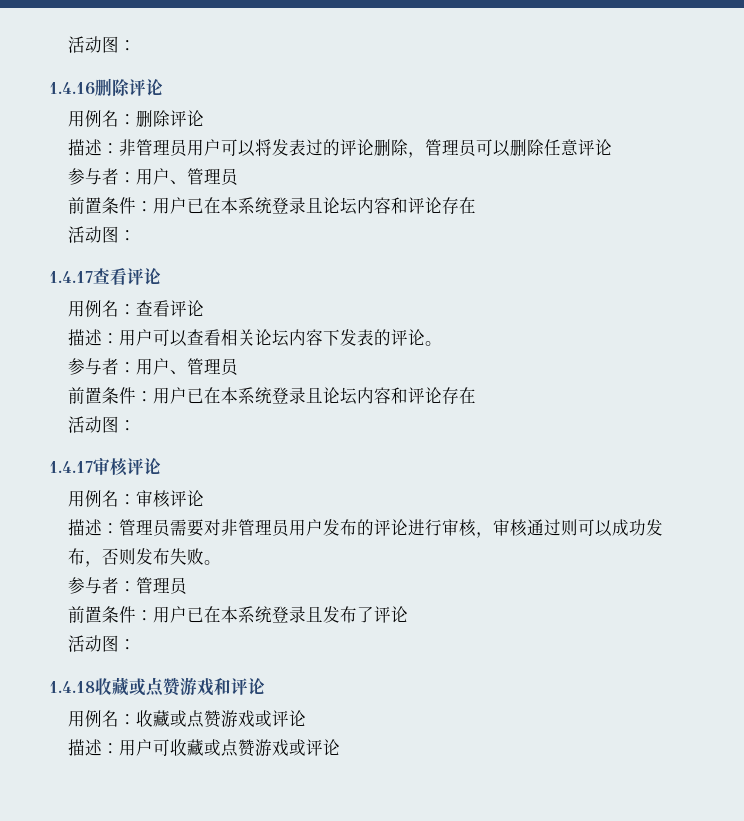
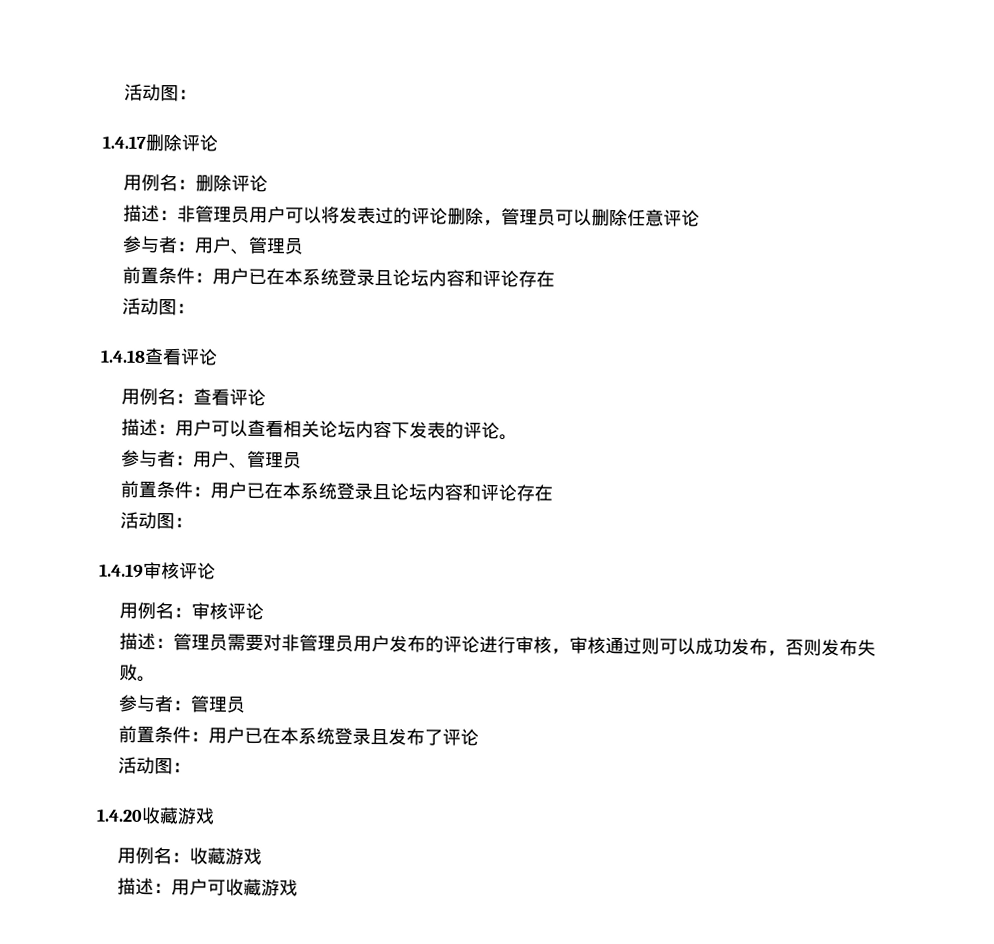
[68,36,137,53] [49,82,95,95] 活动图： // 1.4.16 -> [123,83,197,102] [102,135,146,149] 活动图： // 1.4.17
[49,271,93,283] 1.4.17 -> [100,349,146,363] 1.4.18
[49,461,93,473] 1.4.17 -> [99,563,144,578] 1.4.19
[49,677,265,697] 1.4.18收藏或点赞游戏和评论 -> [96,806,215,825] 1.4.20收藏游戏
[170,710,307,728] 或点赞游戏或评论 -> [224,847,262,865] 游戏
[204,739,341,757] 或点赞游戏或评论 -> [260,878,298,897] 游戏

